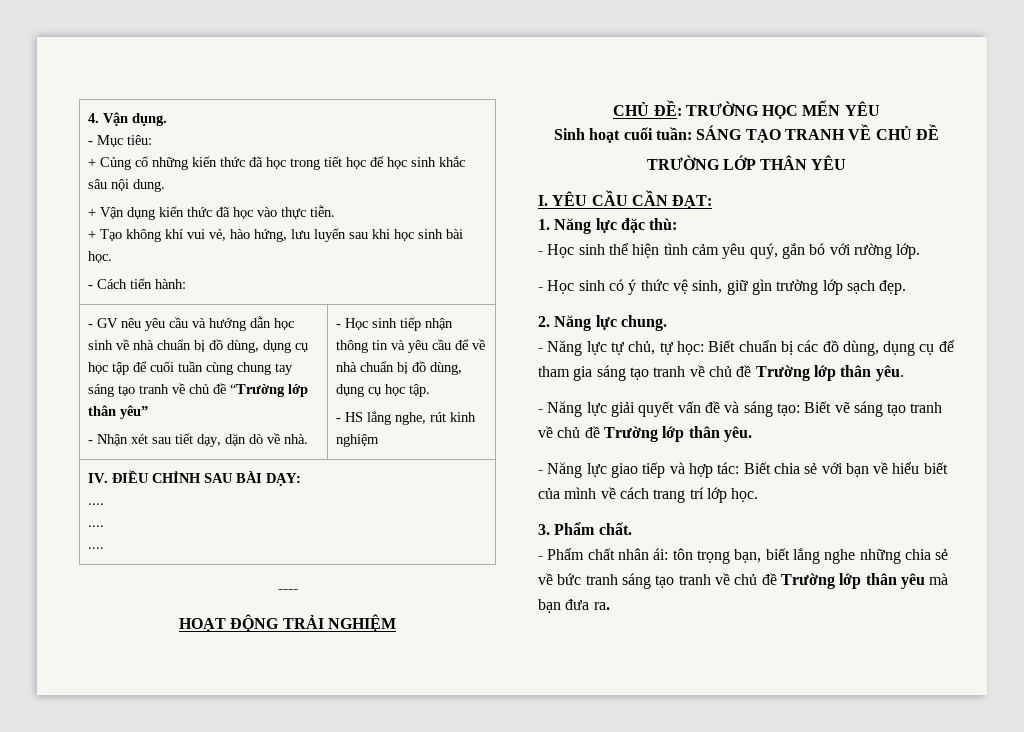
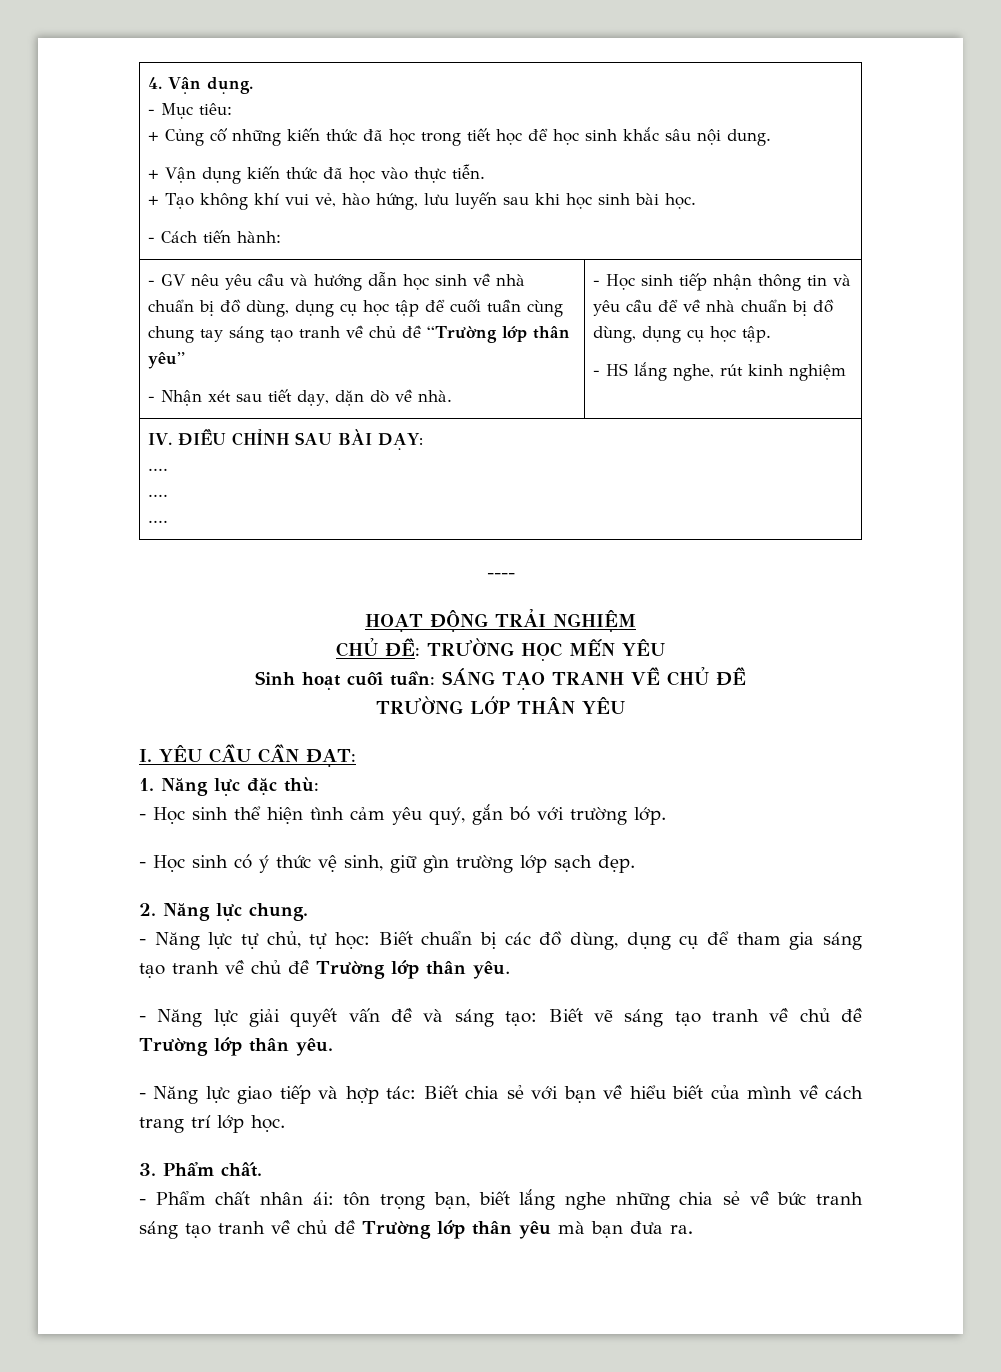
[853,243,892,259] rường -> [570,807,627,825] trường

